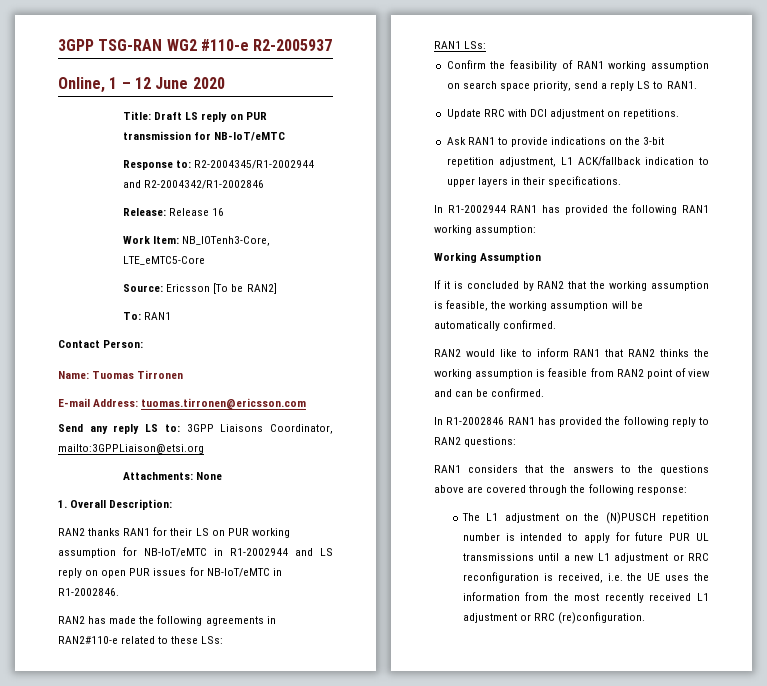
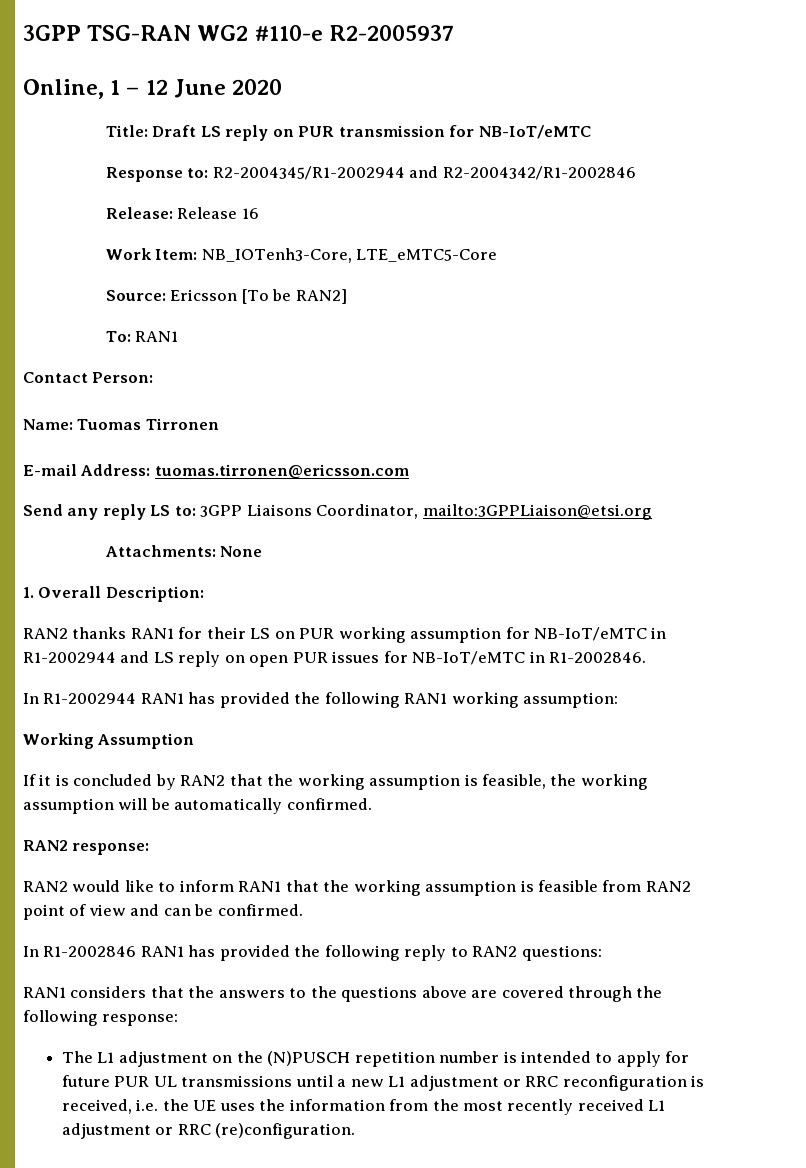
[58,615,276,626] [58,636,224,644] [434,41,487,49] [446,60,709,71] [446,81,697,91] [446,109,680,119] [446,137,665,147] [446,156,709,167] [446,176,622,187] // RAN2 has made the following agreements in RAN2#110-e related to these LSs: // RAN1 LSs: // Confirm the feasibility of RAN1 working assumption on search space priority, send a reply LS to RAN1. // Update RRC with DCI adjustment on repetitions. // Ask RAN1 to provide indications on the 3-bit repetition adjustment, L1 ACK/fallback indication to upper layers in their specifications. -> (647, 657) none
(557, 324) none -> [23,840,150,855] // RAN2 response:
[628,349,690,357] RAN2 thinks -> (319, 886) none

